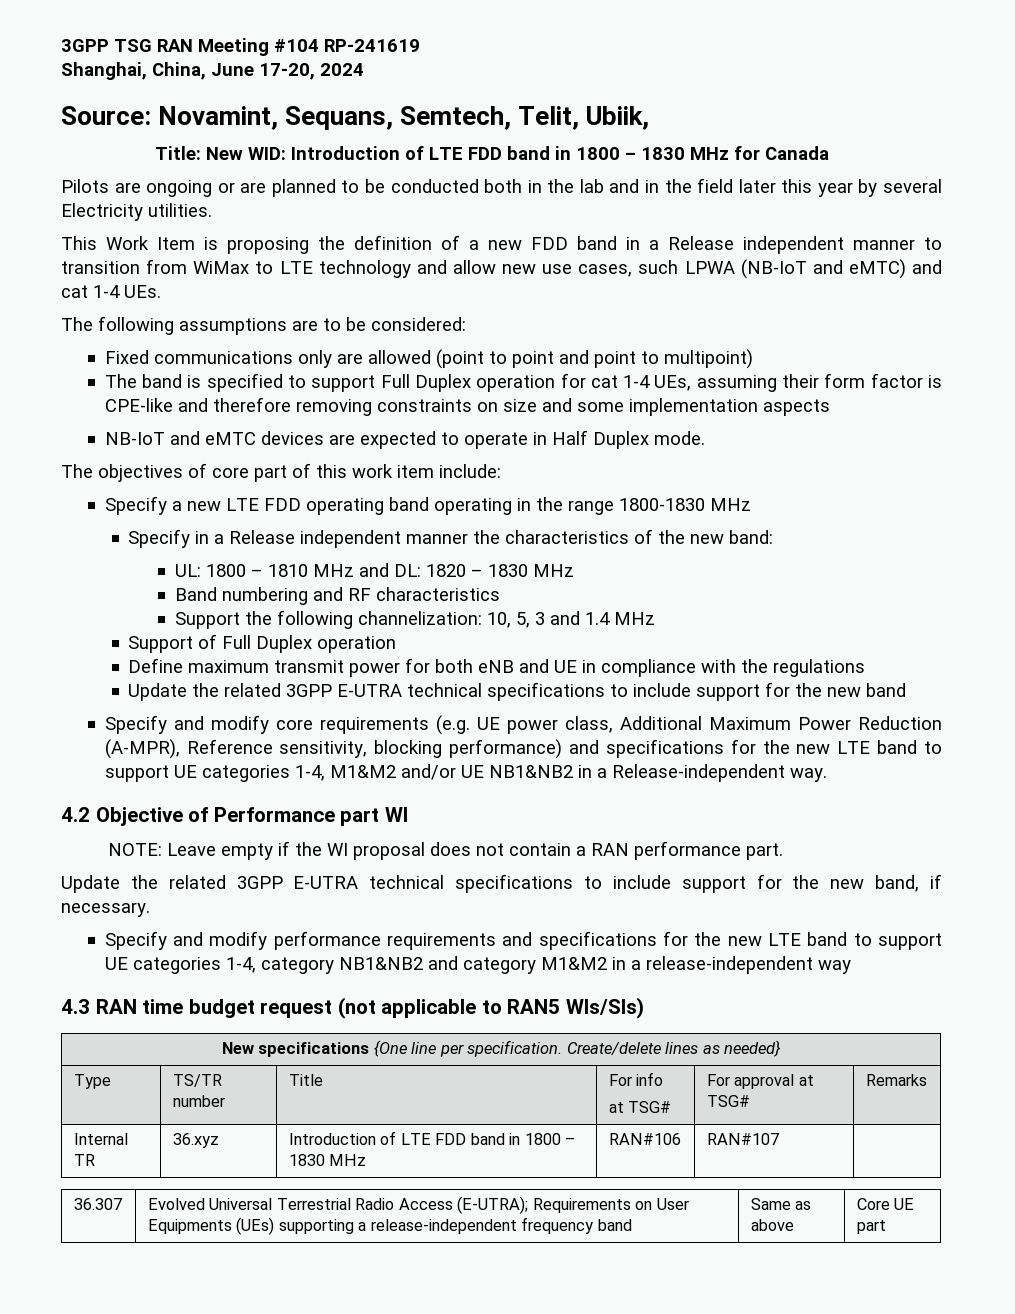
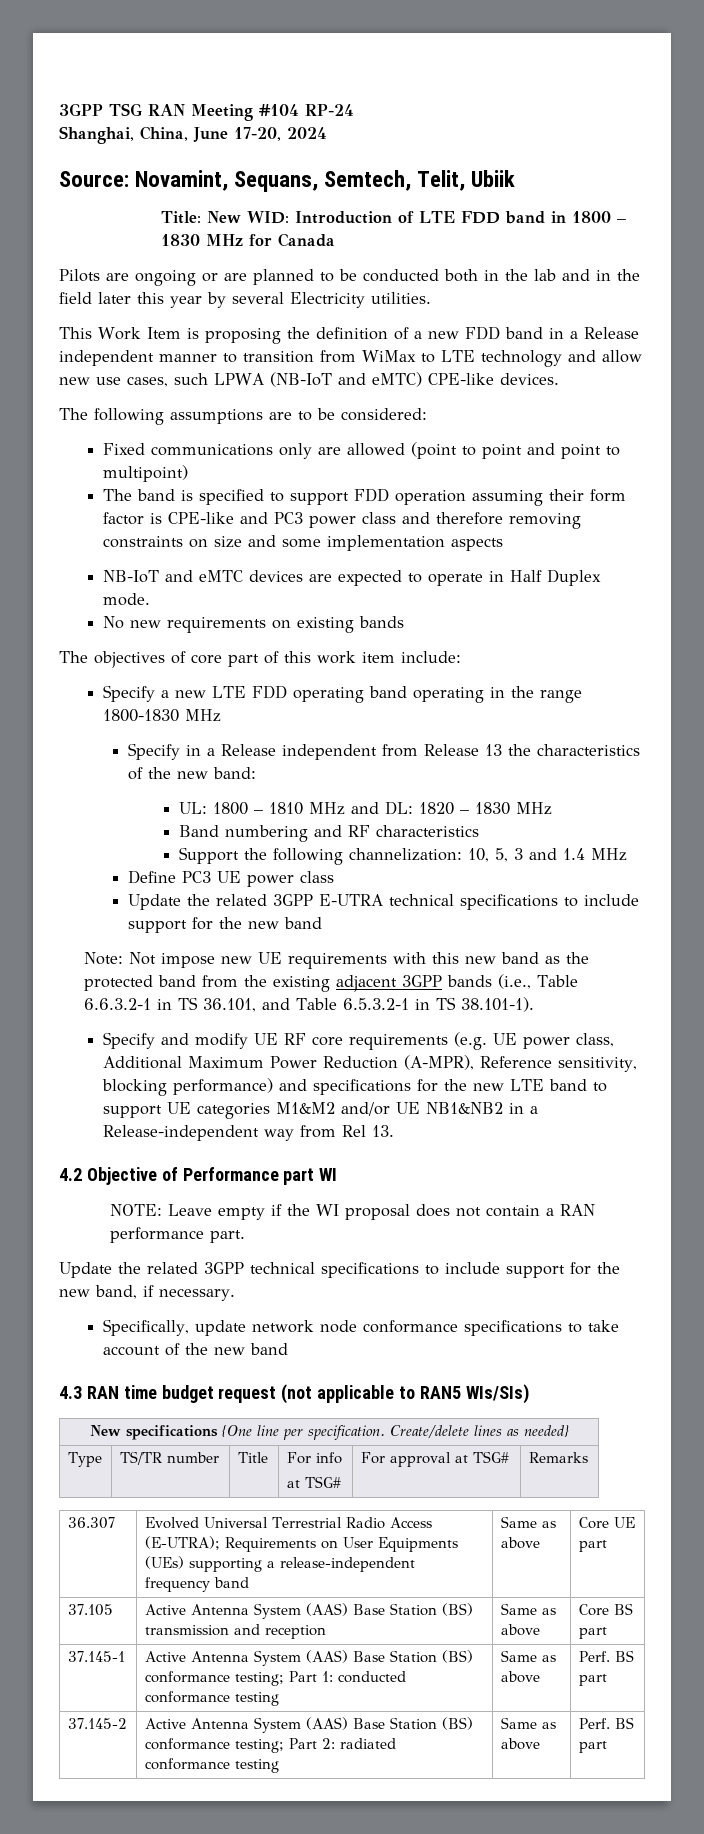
[324,39,420,52] RP-241619 -> [305,104,354,116] RP-24
[586,106,650,130] Ubiik, -> [471,170,516,187] Ubiik
[912,260,942,274] [61,285,161,298] and cat 1-4 UEs. -> [427,373,559,385] CPE-like devices.
[380,373,692,392] Full Duplex operation for cat 1-4 UEs, -> [353,488,466,505] FDD operation
(208, 405) none -> [273,512,430,528] PC3 power class and
(705, 438) none -> [102,616,404,633] // No new requirements on existing bands
[406,533,469,544] manner -> [381,744,502,757] from Release 13
[128,634,397,653] [128,658,866,677] Support of Full Duplex operation // Define maximum transmit power for both eNB and UE in compliance with the regulations -> [127,870,334,887] Define PC3 UE power class
[104,715,269,734] // Specify and modify -> [84,952,590,969] [84,974,579,992] [84,997,535,1012] [102,1032,306,1049] // Note: Not impose new UE requirements with this new band as the protected band from the existing adjacent 3GPP bands (i.e., Table 6.6.3.2-1 in TS 36.101, and Table 6.5.3.2-1 in TS 38.101-1). // Specify and modify UE RF
[294,765,325,781] 1-4, -> (270, 1111) none
[789,768,827,782] way. -> [263,1125,394,1141] way from Rel 13.
[293,876,359,889] E-UTRA -> (244, 1268) none
[104,931,942,950] [104,956,851,974] Specify and modify performance requirements and specifications for the new LTE band to support UE categories 1-4, category NB1&NB2 and category M1&M2 in a release-independent way -> [102,1319,619,1336] [102,1343,288,1356] Specifically, update network node conformance specifications to take account of the new band
[73,1133,128,1145] [73,1154,95,1166] [172,1133,219,1148] [288,1131,576,1145] [288,1154,367,1166] [608,1133,681,1145] [706,1133,779,1145] // Internal TR | 36.xyz | Introduction of LTE FDD band in 1800 – 1830 MHz | RAN#106 | RAN#107 | -> (588, 1457) none
(886, 1227) none -> [67,1604,113,1616] [144,1603,473,1619] [144,1624,326,1639] [500,1603,556,1615] [500,1624,540,1636] [578,1603,633,1616] [578,1627,607,1639] [67,1651,125,1662] [144,1650,473,1666] [144,1671,406,1686] [144,1691,279,1706] [500,1650,556,1662] [500,1671,540,1683] [578,1650,634,1662] [578,1674,607,1686] [67,1718,127,1729] [144,1717,473,1733] [144,1738,396,1753] [144,1758,279,1773] [500,1717,556,1729] [500,1738,540,1750] [578,1717,634,1729] [578,1741,607,1753] // 37.105 | Active Antenna System (AAS) Base Station (BS) transmission and reception | Same as above | Core BS part // 37.145-1 | Active Antenna System (AAS) Base Station (BS) conformance testing; Part 1: conducted conformance testing | Same as above | Perf. BS part // 37.145-2 | Active Antenna System (AAS) Base Station (BS) conformance testing; Part 2: radiated conformance testing | Same as above | Perf. BS part

